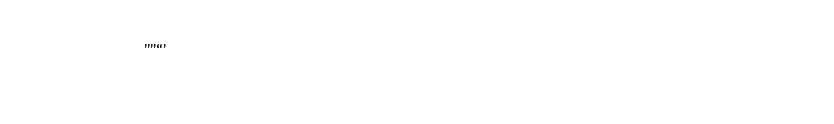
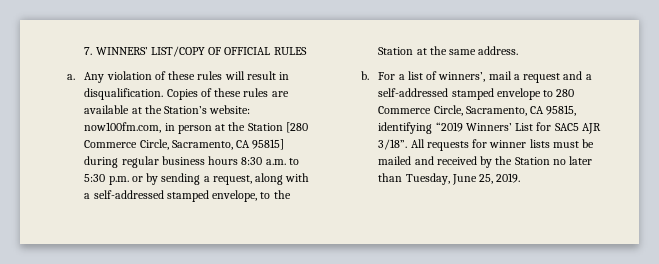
[143,44,166,56] ’’’’“’ -> [84,46,307,57] [67,71,290,83] [84,88,289,100] [84,105,251,114] [84,122,308,134] [84,139,285,150] [84,156,299,168] [84,173,310,185] [84,190,291,202] [378,46,519,55] [361,71,592,83] [378,88,575,100] [378,105,577,116] [378,122,601,134] [378,139,595,151] [378,156,593,168] [378,173,521,185] 7. WINNERS’ LIST/COPY OF OFFICIAL RULES // a. Any violation of these rules will result in disqualification. Copies of these rules are available at the Station’s website: now100fm.com, in person at the Station [280 Commerce Circle, Sacramento, CA 95815] during regular business hours 8:30 a.m. to 5:30 p.m. or by sending a request, along with a self-addressed stamped envelope, to the Station at the same address. // b. For a list of winners’, mail a request and a self-addressed stamped envelope to 280 Commerce Circle, Sacramento, CA 95815, identifying “2019 Winners’ List for SAC5 AJR 3/18”. All requests for winner lists must be mailed and received by the Station no later than Tuesday, June 25, 2019.

